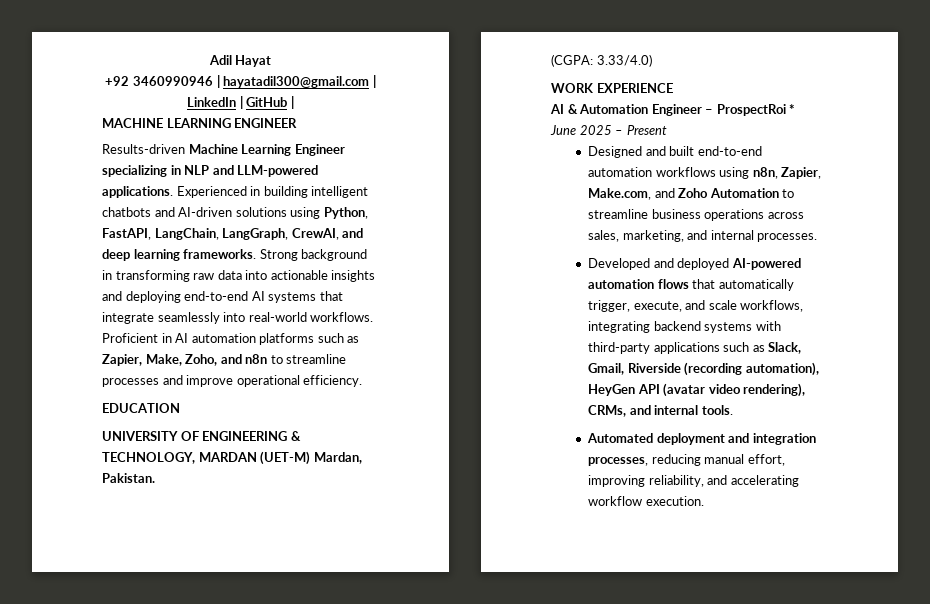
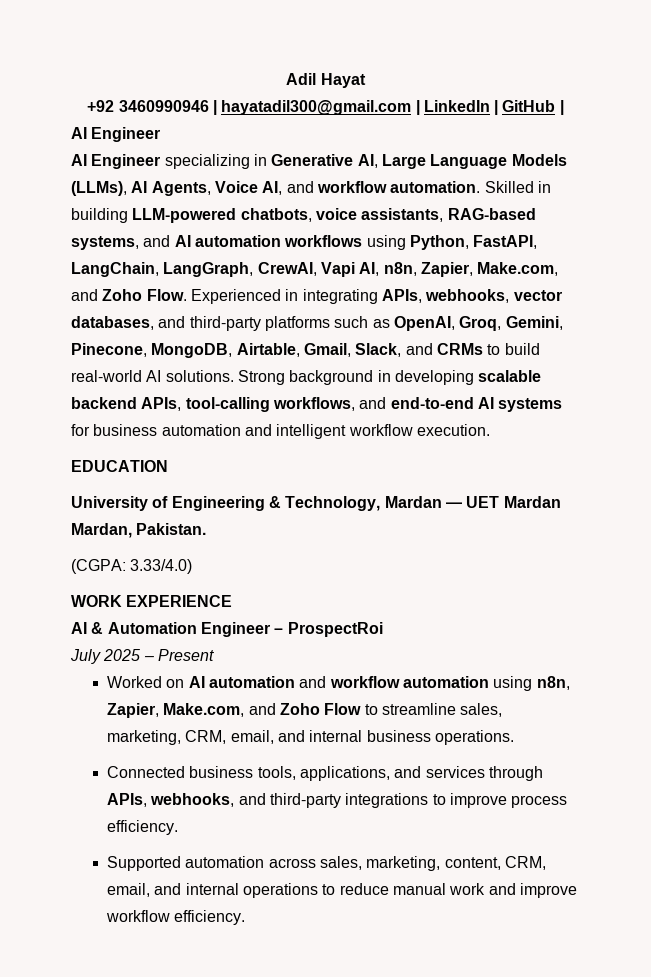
[102,118,298,128] [102,144,345,156] [102,165,319,177] [102,186,369,198] [102,207,287,217] MACHINE LEARNING ENGINEER // Results-driven Machine Learning Engineer specializing in NLP and LLM-powered applications. Experienced in building intelligent chatbots and AI-driven solutions -> [71,127,161,142] [71,154,567,169] [71,181,551,196] [71,208,536,223] [71,235,363,250] AI Engineer // AI Engineer specializing in Generative AI, Large Language Models (LLMs), AI Agents, Voice AI, and workflow automation. Skilled in building LLM-powered chatbots, voice assistants, RAG-based systems, and AI automation workflows
[342,228,364,238] [102,249,368,261] [102,270,376,282] [102,291,343,303] [102,312,374,324] [102,333,360,345] [102,354,347,366] [102,375,363,387] [102,403,180,413] [102,431,301,441] [102,451,311,465] and deep learning frameworks. Strong background in transforming raw data into actionable insights and deploying end-to-end AI systems that integrate seamlessly into real-world workflows. Proficient in AI automation platforms such as Zapier, Make, Zoho, and n8n to streamline processes and improve operational efficiency. // EDUCATION // UNIVERSITY OF ENGINEERING & TECHNOLOGY, MARDAN (UET-M) -> [320,262,559,277] [71,289,562,304] [71,316,563,331] [71,343,540,358] [71,370,542,385] [71,397,563,412] [71,424,490,439] [71,460,168,472] [71,496,561,511] Vapi AI, n8n, Zapier, Make.com, and Zoho Flow. Experienced in integrating APIs, webhooks, vector databases, and third-party platforms such as OpenAI, Groq, Gemini, Pinecone, MongoDB, Airtable, Gmail, Slack, and CRMs to build real-world AI solutions. Strong background in developing scalable backend APIs, tool-calling workflows, and end-to-end AI systems for business automation and intelligent workflow execution. // EDUCATION // University of Engineering & Technology, Mardan — UET Mardan
[789,104,796,114] [550,125,576,135] * // June -> [70,649,101,664] // July
[588,146,762,158] [588,167,716,177] Designed and built end-to-end automation workflows -> [107,676,490,688] Worked on AI automation and workflow automation
[709,188,795,198] [588,209,804,221] [588,230,818,242] [588,258,801,270] [588,279,794,291] [588,300,804,312] [588,321,781,333] [588,342,802,354] [588,362,819,376] [588,383,806,397] [588,405,733,417] [587,433,816,445] [588,454,785,466] [588,475,799,487] [588,496,704,506] Automation to streamline business operations across sales, marketing, and internal processes. // Developed and deployed AI-powered automation flows that automatically trigger, execute, and scale workflows, integrating backend systems with third-party applications such as Slack, Gmail, Riverside (recording automation), HeyGen API (avatar video rendering), CRMs, and internal tools. // Automated deployment and integration processes, reducing manual effort, improving reliability, and accelerating workflow execution. -> [324,703,503,717] [107,730,515,745] [107,766,544,781] [107,793,568,808] [107,820,179,835] [107,856,547,871] [107,883,578,898] [106,910,246,925] Flow to streamline sales, marketing, CRM, email, and internal business operations. // Connected business tools, applications, and services through APIs, webhooks, and third-party integrations to improve process efficiency. // Supported automation across sales, marketing, content, CRM, email, and internal operations to reduce manual work and improve workflow efficiency.

